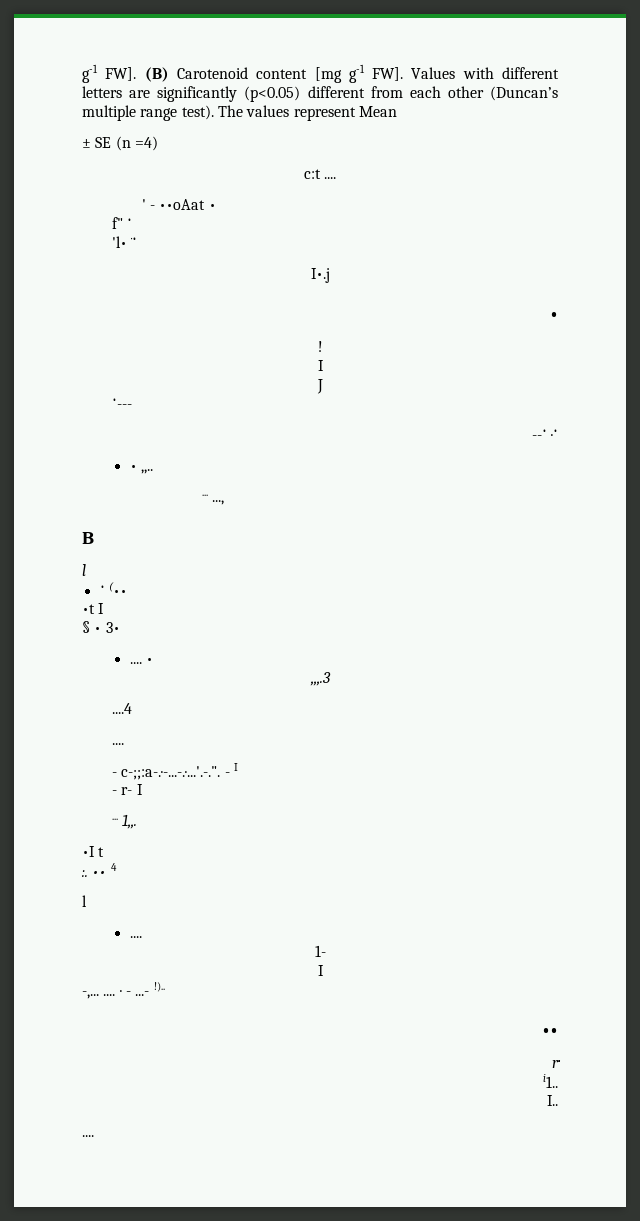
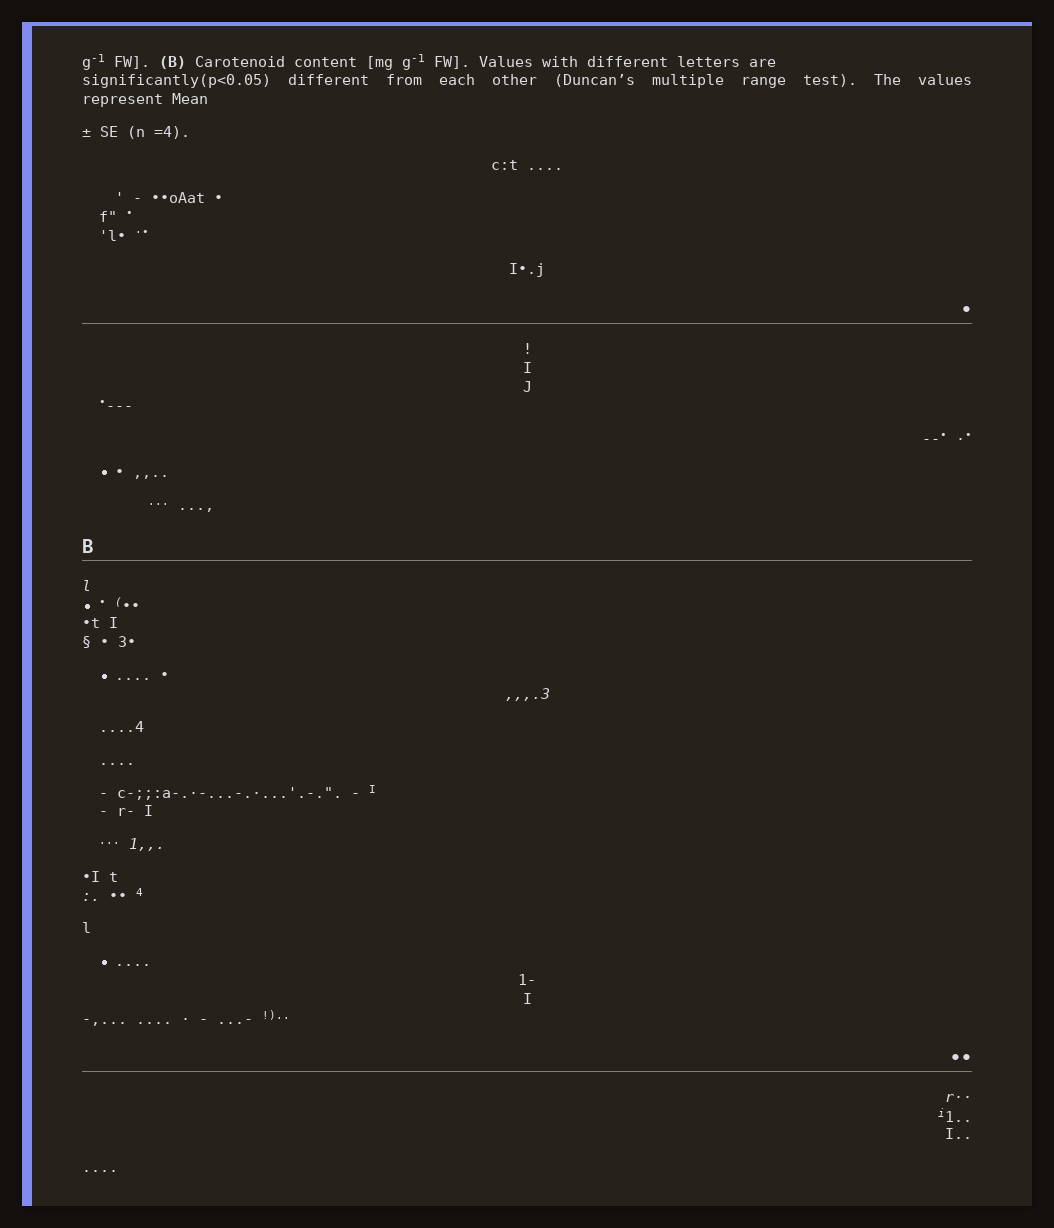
[157,86,301,102] significantly (p<0.05) -> [82,74,271,88] significantly(p<0.05)
[134,136,158,151] =4) -> [154,126,190,139] =4).

